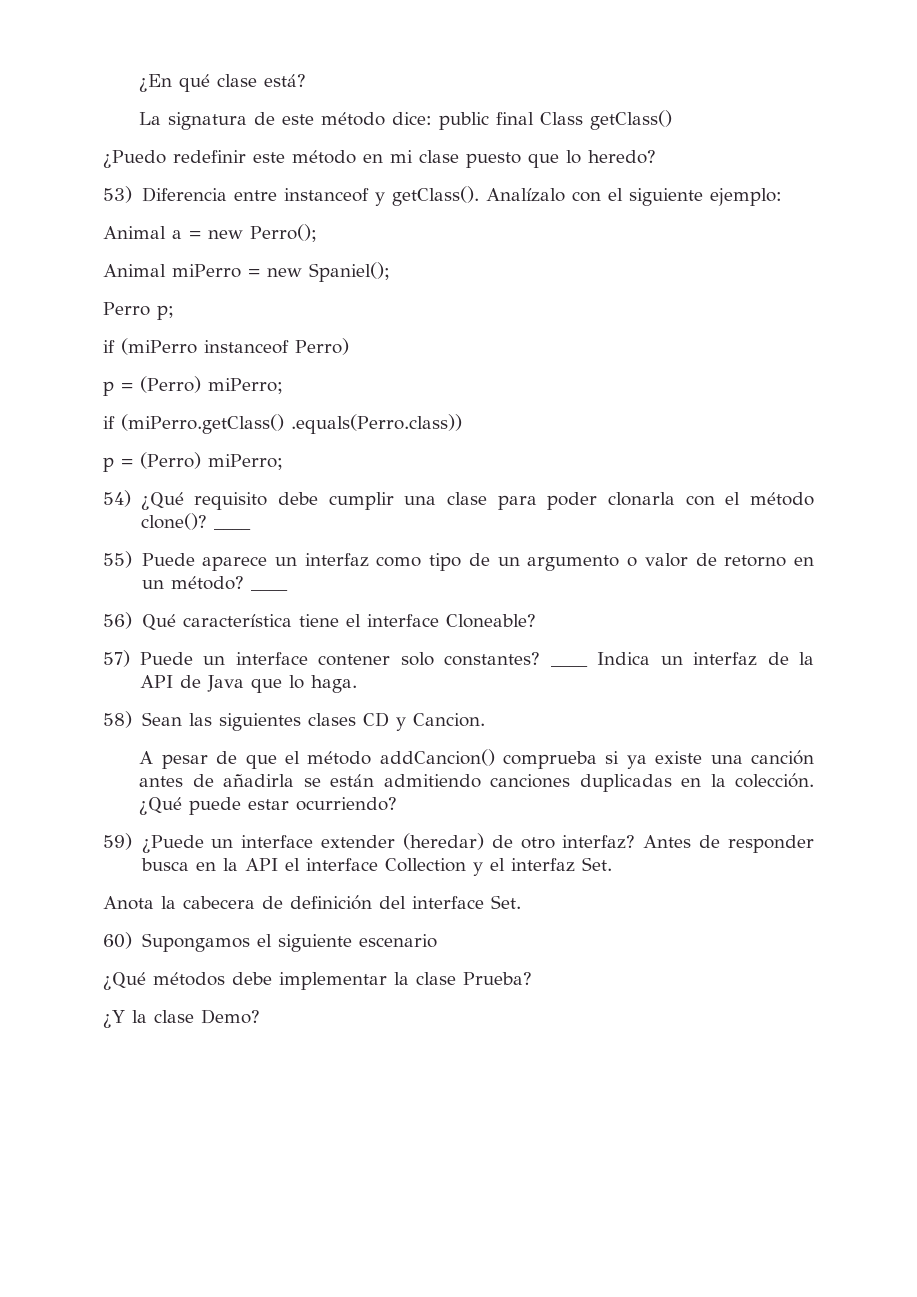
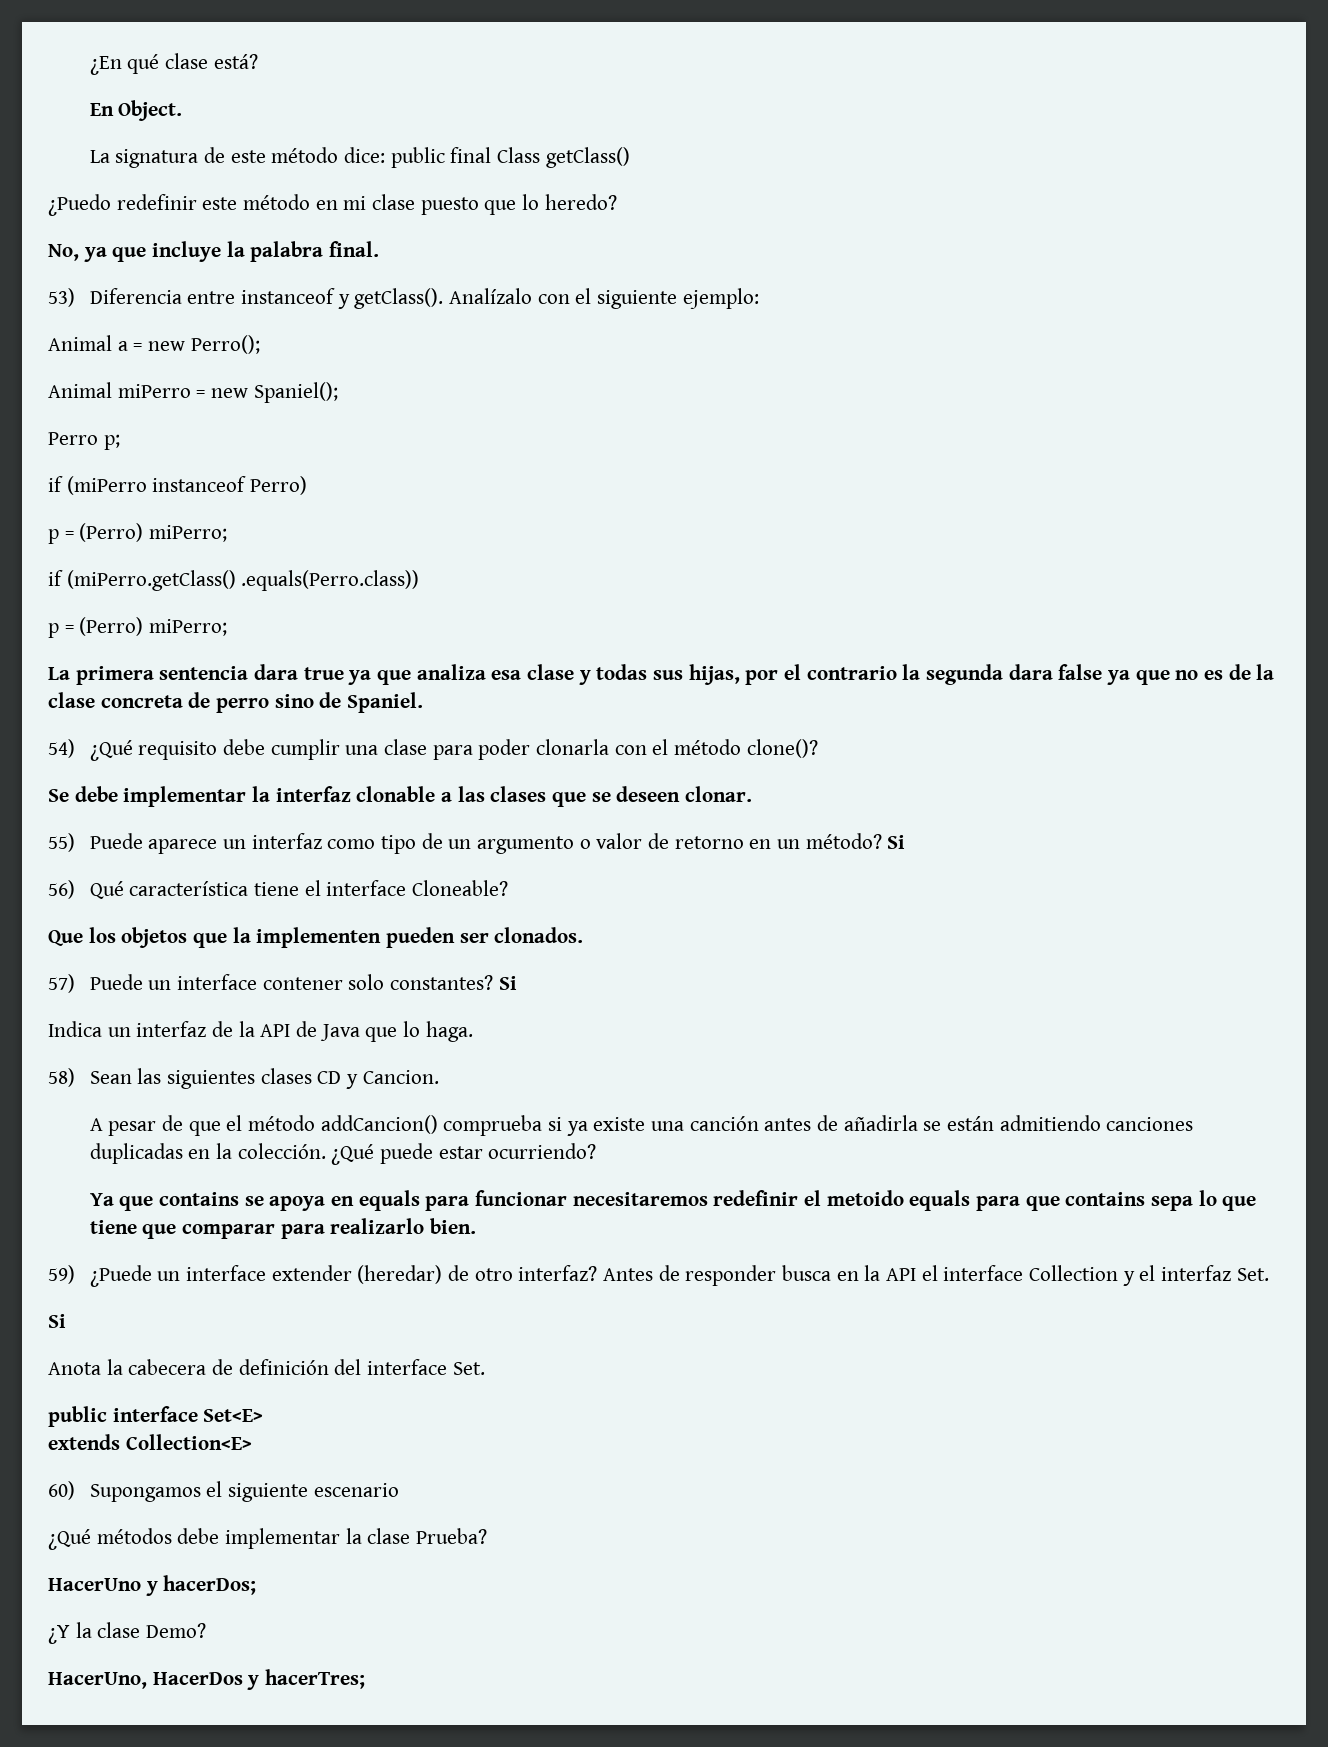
(307, 80) none -> [89,100,183,121] // En Object.
(656, 157) none -> [48,241,380,262] // No, ya que incluye la palabra final.
(283, 462) none -> [48,664,1275,685] [48,692,424,713] // La primera sentencia dara true ya que analiza esa clase y todas sus hijas, por el contrario la segunda dara false ya que no es de la clase concreta de perro sino de Spaniel.
[213,528,251,530] ____ -> [48,786,753,807] // Se debe implementar la interfaz clonable a las clases que se deseen clonar.
[250,589,288,591] ____ -> [887,835,906,849] Si
(536, 621) none -> [48,927,584,948] // Que los objetos que la implementen pueden ser clonados.
[550,665,588,667] ____ -> [498,976,517,990] Si //
(398, 804) none -> [89,1190,1257,1211] [89,1218,476,1239] // Ya que contains se apoya en equals para funcionar necesitaremos redefinir el metoido equals para que contains sepa lo que tiene que comparar para realizarlo bien.
(612, 864) none -> [48,1314,66,1328] // Si
(521, 902) none -> [48,1406,264,1427] [48,1434,252,1450] // public interface Set<E> // extends Collection<E>
(532, 978) none -> [48,1575,257,1596] // HacerUno y hacerDos;
(260, 1016) none -> [48,1669,366,1690] // HacerUno, HacerDos y hacerTres;

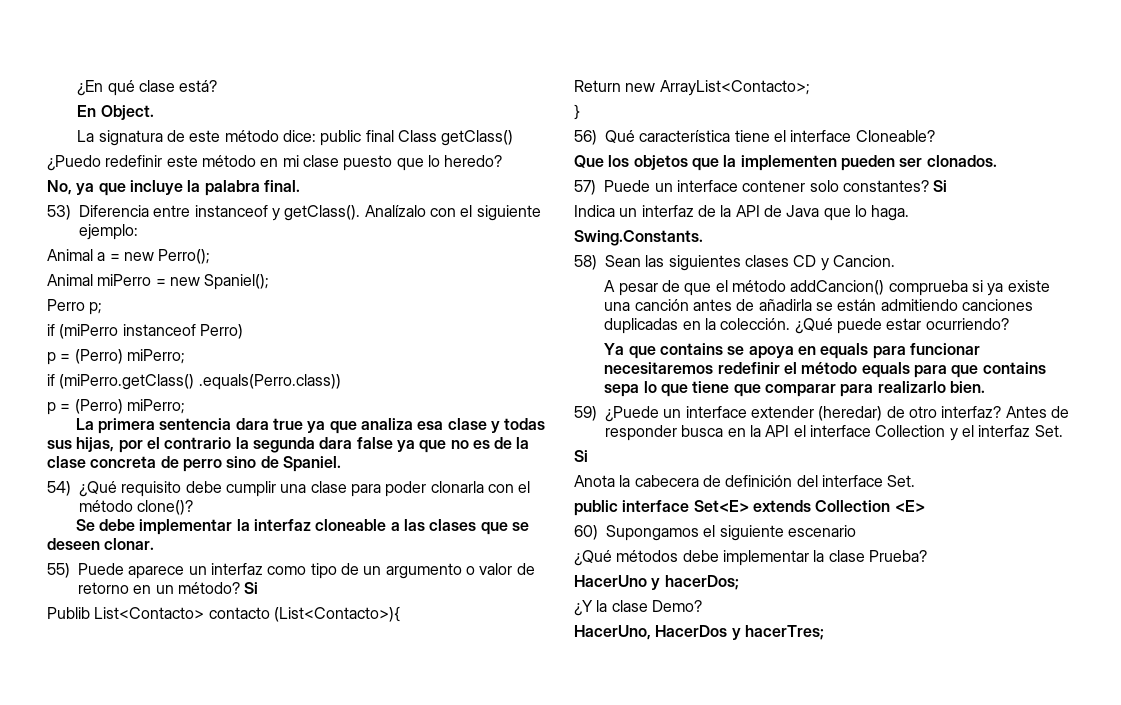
[356,786,436,802] clonable -> [315,519,387,531] cloneable
(906, 842) none -> [47,606,400,622] [574,80,810,96] [574,104,580,120] // Publib List<Contacto> contacto (List<Contacto>){ // Return new ArrayList<Contacto>; // }
(473, 1031) none -> [574,230,703,246] // Swing.Constants.
[826,1190,904,1206] metoido -> [801,362,858,374] método
[48,1434,252,1450] // extends Collection<E> -> [752,500,925,512] extends Collection <E>

